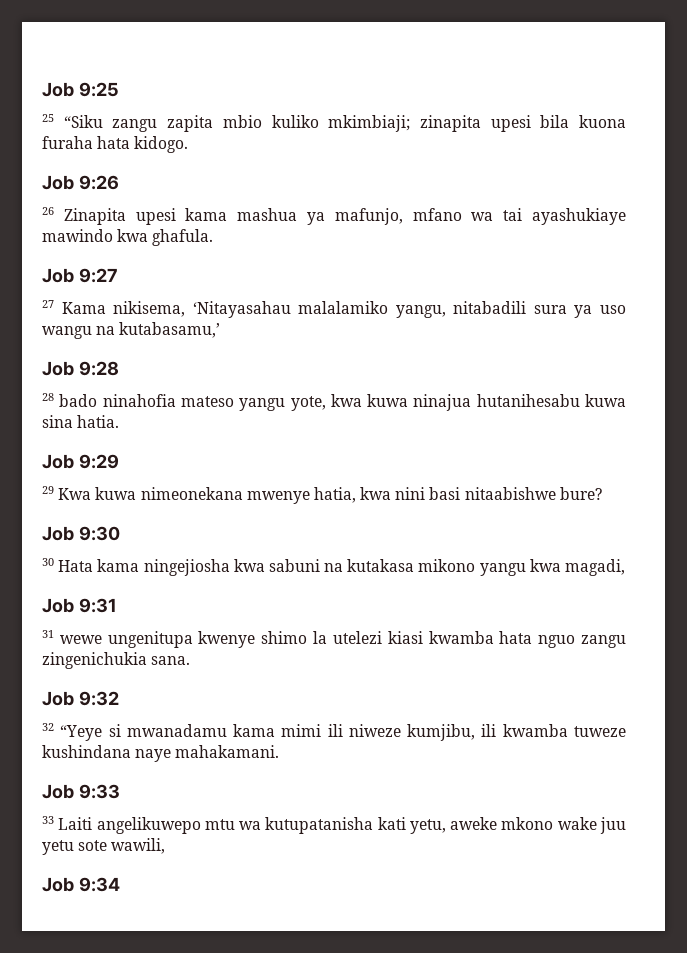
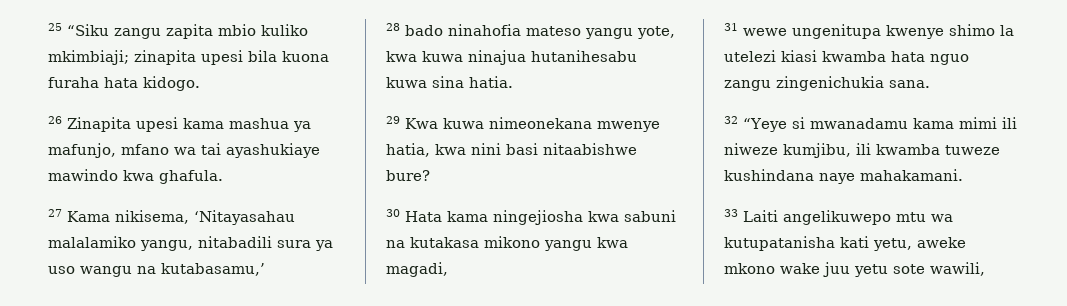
[42,82,119,97] Job 9:25 // -> (48, 27) none
[42,175,119,190] // Job 9:26 -> (200, 83) none
[42,268,118,283] // Job 9:27 -> (223, 177) none
[42,361,119,376] // Job 9:28 -> (265, 269) none
[42,454,119,469] // Job 9:29 -> (513, 82) none
[42,526,120,541] // Job 9:30 -> (430, 175) none
[42,598,117,613] // Job 9:31 -> (448, 269) none
[42,691,119,706] // Job 9:32 -> (930, 84) none
[42,784,120,799] // Job 9:33 -> (963, 175) none
[42,877,120,892] // Job 9:34 -> (985, 269) none

